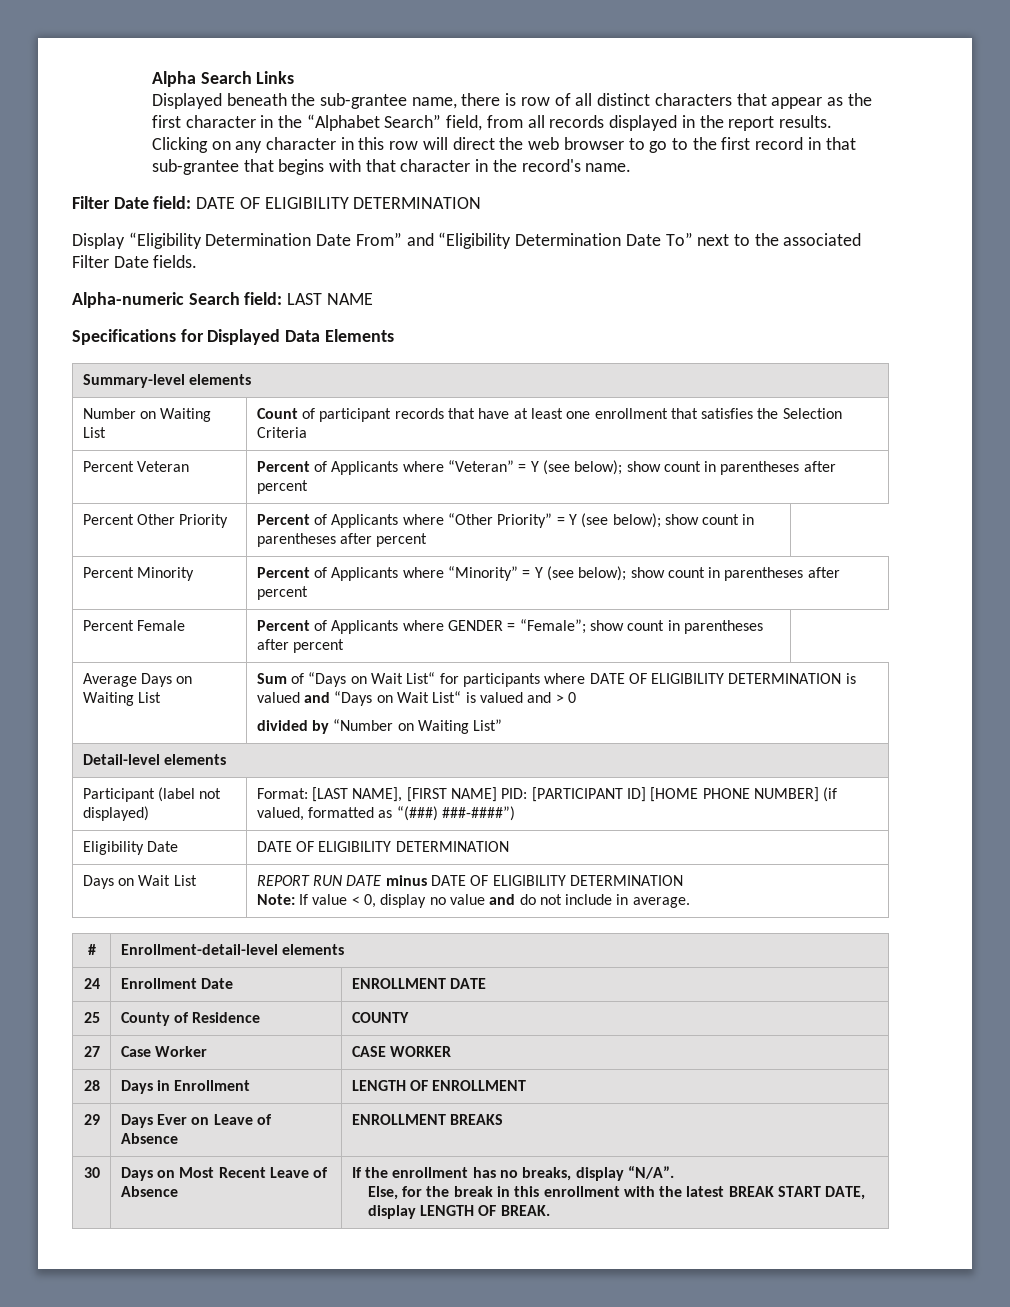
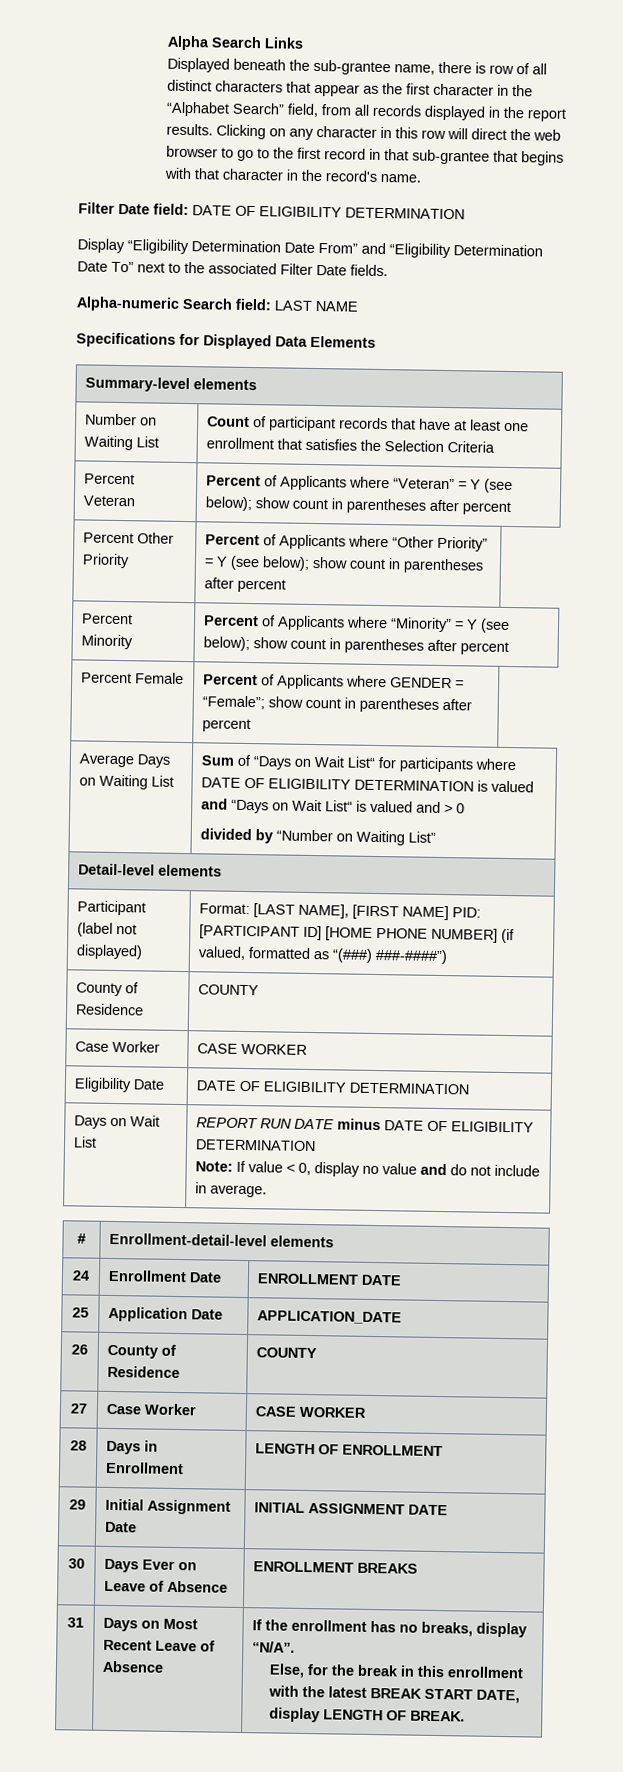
(515, 813) none -> [76,982,140,997] [76,1003,145,1016] [198,984,260,996] [75,1040,161,1053] [197,1043,308,1055] // County of Residence | COUNTY // Case Worker | CASE WORKER
(100, 1017) none -> [108,1306,224,1323] [257,1310,403,1325] [71,1344,88,1355] | Application Date | APPLICATION_DATE // 26
(100, 1119) none -> [105,1498,232,1515] [105,1521,138,1533] [254,1502,449,1516] [68,1558,85,1569] | Initial Assignment Date | INITIAL ASSIGNMENT DATE // 30
[83,1167,100,1178] 30 -> [67,1617,84,1628] 31

